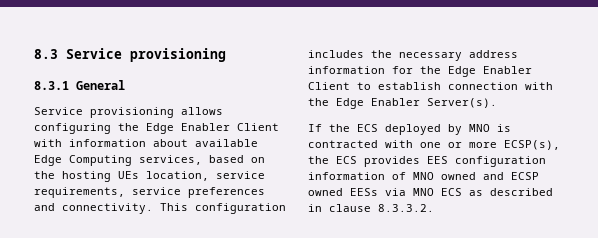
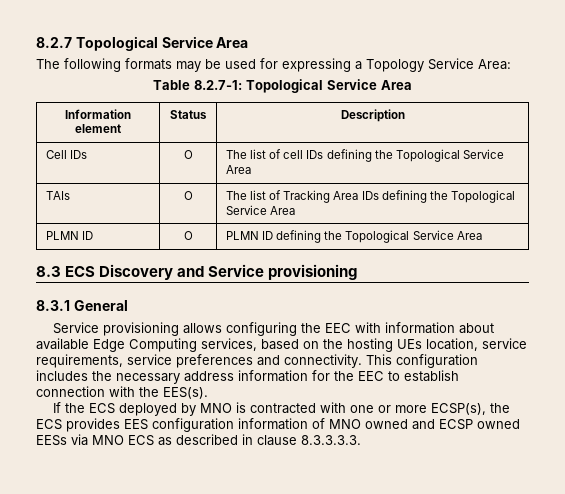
[34,49,58,59] 8.3 -> [36,36,249,51] [36,58,511,72] [153,79,412,93] [65,109,131,119] [75,124,121,133] [170,110,207,119] [340,109,405,122] [46,150,88,159] [183,150,193,159] [226,149,504,162] [226,165,252,174] [46,191,71,200] [183,191,193,200] [226,190,515,203] [226,205,296,215] [46,231,94,240] [183,231,193,240] [226,230,482,243] [36,264,205,280] 8.2.7 Topological Service Area // The following formats may be used for expressing a Topology Service Area: // Table 8.2.7-1: Topological Service Area // Information element | Status | Description // Cell IDs | O | The list of cell IDs defining the Topological Service Area // TAIs | O | The list of Tracking Area IDs defining the Topological Service Area // PLMN ID | O | PLMN ID defining the Topological Service Area // 8.3 ECS Discovery and
[146,123,279,134] Edge Enabler Client -> [325,323,352,333] EEC
[448,66,532,77] [308,82,350,90] Edge Enabler Client -> [358,371,384,381] EEC
[336,98,497,109] Edge Enabler Server(s). -> [163,387,208,399] EES(s).
[378,204,434,212] 8.3.3.2. -> [301,435,361,445] 8.3.3.3.3.

